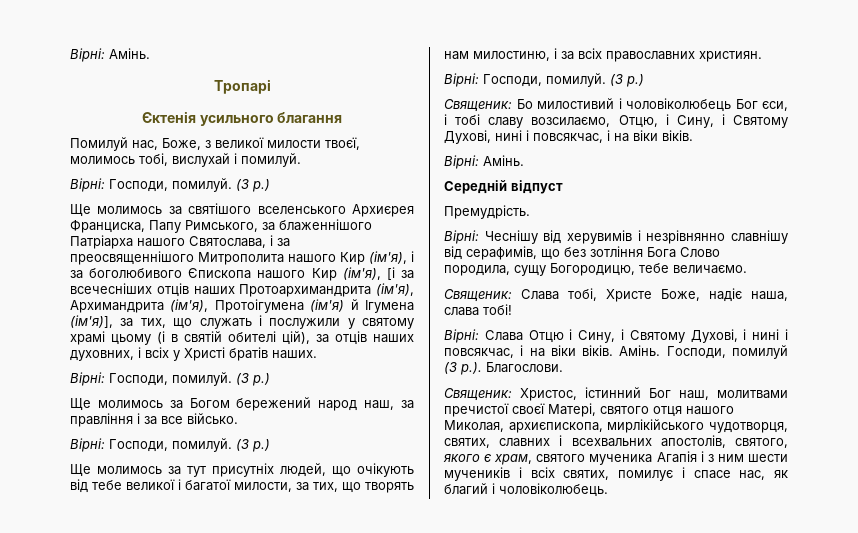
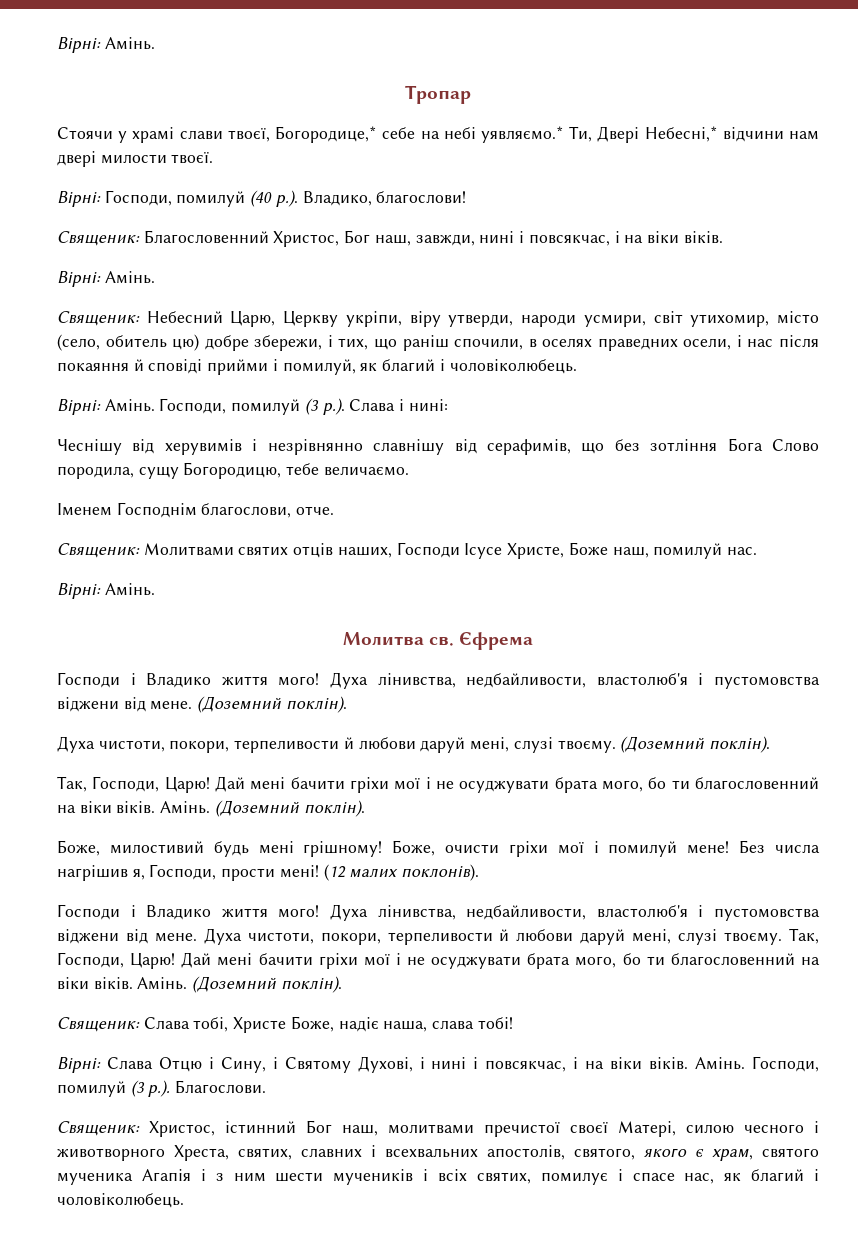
[70,48,150,62] [213,79,271,94] [141,111,343,126] [70,137,360,151] [70,153,301,167] [70,178,270,192] [70,203,414,217] [70,219,372,233] [70,235,290,249] [70,251,414,265] [70,267,415,281] [70,283,414,297] [70,299,414,313] [70,315,414,329] [70,331,414,345] [70,347,317,361] [70,372,270,386] [70,397,414,411] [70,413,238,427] [70,438,270,452] [70,463,414,477] [70,479,414,493] [444,48,762,62] [444,73,644,87] [444,98,788,112] [444,114,788,128] [444,130,491,144] Вірні: Амінь. // Тропарі // Єктенія усильного благання // Помилуй нас, Боже, з великої милости твоєї, молимось тобі, вислухай і помилуй. // Вірні: Господи, помилуй. (3 р.) // Ще молимось за святішого вселенського Архиєрея Франциска, Папу Римського, за блаженнішого Патріарха нашого Святослава, і за преосвященнішого Митрополита нашого Кир (ім'я), і за боголюбивого Єпископа нашого Кир (ім'я), [і за всечесніших отців наших Протоархимандрита (ім'я), Архимандрита (ім'я), Протоігумена (ім'я) й Ігумена (ім'я)], за тих, що служать і послужили у святому храмі цьому (і в святій обителі цій), за отців наших духовних, і всіх у Христі братів наших. // Вірні: Господи, помилуй. (3 р.) // Ще молимось за Богом бережений народ наш, за правління і за все військо. // Вірні: Господи, помилуй. (3 р.) // Ще молимось за тут присутніх людей, що очікують від тебе великої і багатої милости, за тих, що творять нам милостиню, і за всіх православних християн. // Вірні: Господи, помилуй. (3 р.) // Священик: Бо милостивий і чоловіколюбець Бог єси, і тобі славу возсилаємо, Отцю, і Сину, і Святому Духові, -> [57,37,155,53] [405,85,471,104] [57,126,819,143] [57,151,214,167] [57,190,467,207] [57,230,475,247] Вірні: Амінь. // Тропар // Стоячи у храмі слави твоєї, Богородице,* себе на небі уявляємо.* Ти, Двері Небесні,* відчини нам двері милости твоєї. // Вірні: Господи, помилуй (40 р.). Владико, благослови! // Священик: Благословенний Христос, Бог наш, завжди,
[444,180,563,194] [444,205,530,219] [444,230,479,244] Середній відпуст // Премудрість. // Вірні: -> [57,311,820,327] [57,334,819,351] [57,359,577,375] [57,398,448,415] Священик: Небесний Царю, Церкву укріпи, віру утверди, народи усмири, світ утихомир, місто (село, обитель цю) добре збережи, і тих, що раніш спочили, в оселях праведних осели, і нас після покаяння й сповіді прийми і помилуй, як благий і чоловіколюбець. // Вірні: Амінь. Господи, помилуй (3 р.). Слава і нині: //
(747, 269) none -> [57,502,335,518] [57,542,757,559] [57,583,155,599] [342,632,534,650] [57,672,821,689] [57,696,347,713] [57,736,770,753] [57,776,820,793] [57,800,365,817] [57,840,820,857] [57,864,480,881] [57,904,821,921] [57,928,819,945] [57,952,820,969] [57,976,342,993] // Іменем Господнім благослови, отче. // Священик: Молитвами святих отців наших, Господи Ісусе Христе, Боже наш, помилуй нас. // Вірні: Амінь. // Молитва св. Єфрема // Господи і Владико життя мого! Духа лінивства, недбайливости, властолюб'я і пустомовства віджени від мене. (Доземний поклін). // Духа чистоти, покори, терпеливости й любови даруй мені, слузі твоєму. (Доземний поклін). // Так, Господи, Царю! Дай мені бачити гріхи мої і не осуджувати брата мого, бо ти благословенний на віки віків. Амінь. (Доземний поклін). // Боже, милостивий будь мені грішному! Боже, очисти гріхи мої і помилуй мене! Без числа нагрішив я, Господи, прости мені! (12 малих поклонів). // Господи і Владико життя мого! Духа лінивства, недбайливости, властолюб'я і пустомовства віджени від мене. Духа чистоти, покори, терпеливости й любови даруй мені, слузі твоєму. Так, Господи, Царю! Дай мені бачити гріхи мої і не осуджувати брата мого, бо ти благословенний на віки віків. Амінь. (Доземний поклін).
[600,406,734,417] [444,419,788,433] святого отця нашого Миколая, архиєпископа, мирлікійського чудотворця, -> [686,1121,819,1133] [57,1145,229,1161] силою чесного і животворного Хреста,

